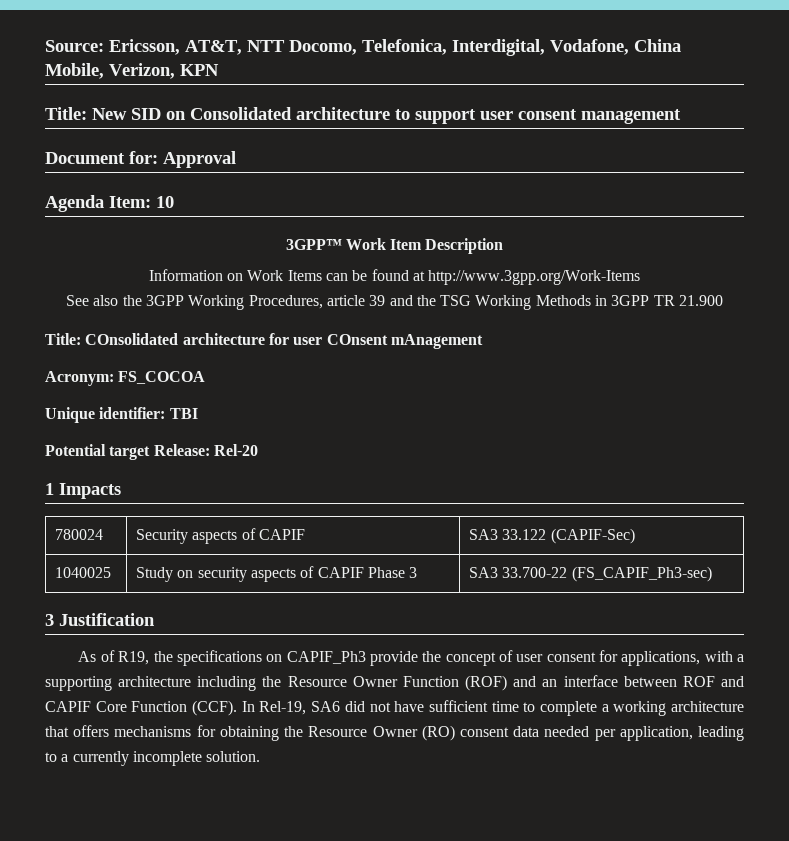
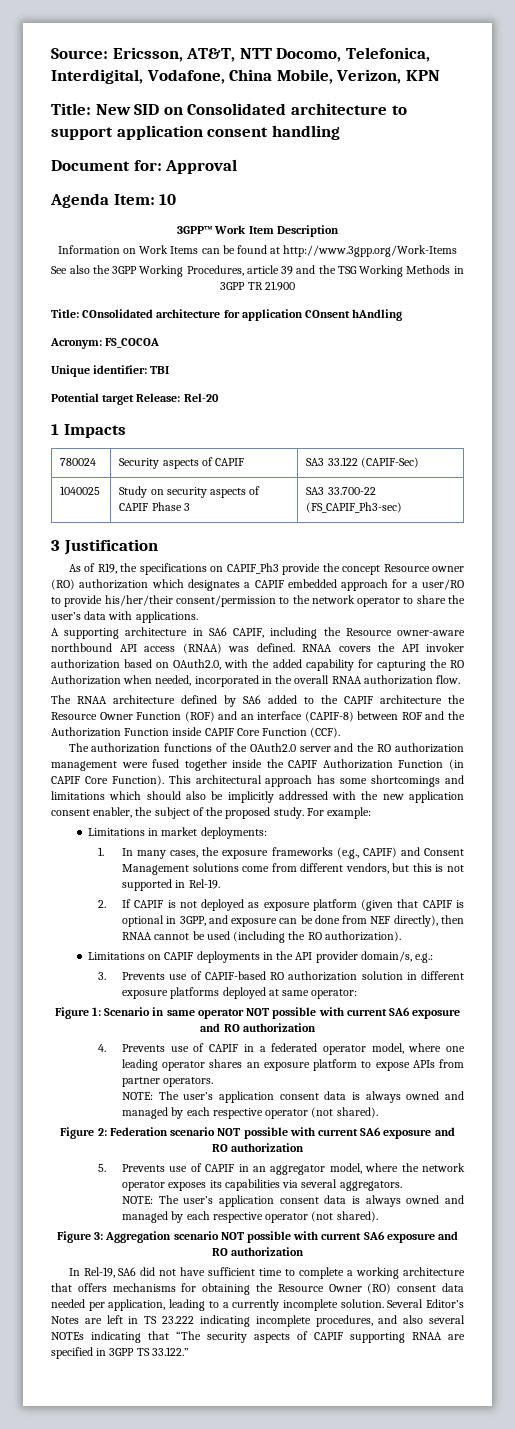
[480,109,681,124] user consent management -> [116,125,340,140] application consent handling
[293,334,483,349] user COnsent mAnagement -> [241,309,403,321] application COnsent hAndling
[498,650,745,666] [45,676,257,691] of user consent for applications, with a supporting architecture including -> [383,564,464,572] [51,579,465,591] [51,595,466,607] [51,611,198,623] [51,627,466,639] [51,643,464,654] [51,659,464,671] [51,675,461,687] [51,695,442,707] Resource owner (RO) authorization which designates a CAPIF embedded approach for a user/RO to provide his/her/their consent/permission to the network operator to share the user’s data with applications. // A supporting architecture in SA6 CAPIF, including the Resource owner-aware northbound API access (RNAA) was defined. RNAA covers the API invoker authorization based on OAuth2.0, with the added capability for capturing the RO Authorization when needed, incorporated in the overall RNAA authorization flow. // The RNAA architecture defined by SA6 added to the CAPIF architecture
(618, 681) none -> [304,711,354,722] (CAPIF-8)
(744, 681) none -> [448,711,465,720] [51,727,203,737] the Authorization Function inside
(238, 708) none -> [68,743,465,753] [51,759,464,771] [51,775,465,787] [51,791,465,803] [51,807,372,819] [87,827,267,839] [98,847,464,859] [122,863,464,875] [122,879,220,891] [98,899,465,911] [122,915,465,927] [122,931,401,943] [87,951,434,963] [98,971,464,981] [122,987,358,999] [54,1007,461,1019] [200,1023,316,1032] [98,1043,465,1055] [122,1059,464,1071] [122,1077,214,1087] [122,1091,464,1103] [122,1107,378,1119] [60,1127,455,1139] [211,1143,305,1152] [98,1163,465,1175] [122,1179,402,1191] [122,1195,464,1207] [122,1211,378,1223] [56,1231,459,1243] [211,1247,305,1256] // The authorization functions of the OAuth2.0 server and the RO authorization management were fused together inside the CAPIF Authorization Function (in CAPIF Core Function). This architectural approach has some shortcomings and limitations which should also be implicitly addressed with the new application consent enabler, the subject of the proposed study. For example: // Limitations in market deployments: // 1. In many cases, the exposure frameworks (e.g., CAPIF) and Consent Management solutions come from different vendors, but this is not supported in Rel-19. // 2. If CAPIF is not deployed as exposure platform (given that CAPIF is optional in 3GPP, and exposure can be done from NEF directly), then RNAA cannot be used (including the RO authorization). // Limitations on CAPIF deployments in the API provider domain/s, e.g.: // 3. Prevents use of CAPIF-based RO authorization solution in different exposure platforms deployed at same operator: // Figure 1: Scenario in same operator NOT possible with current SA6 exposure and RO authorization // 4. Prevents use of CAPIF in a federated operator model, where one leading operator shares an exposure platform to expose APIs from partner operators. // NOTE: The user’s application consent data is always owned and managed by each respective operator (not shared). // Figure 2: Federation scenario NOT possible with current SA6 exposure and RO authorization // 5. Prevents use of CAPIF in an aggregator model, where the network operator exposes its capabilities via several aggregators. // NOTE: The user’s application consent data is always owned and managed by each respective operator (not shared). // Figure 3: Aggregation scenario NOT possible with current SA6 exposure and RO authorization //
(261, 756) none -> [387,1299,464,1308] [51,1315,465,1327] [51,1331,465,1343] [51,1347,189,1359] Several Editor’s Notes are left in TS 23.222 indicating incomplete procedures, and also several NOTEs indicating that “The security aspects of CAPIF supporting RNAA are specified in 3GPP TS 33.122.”

